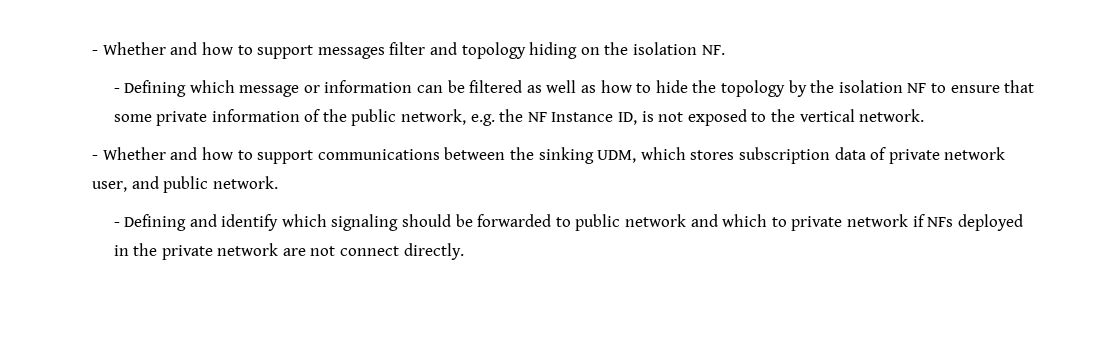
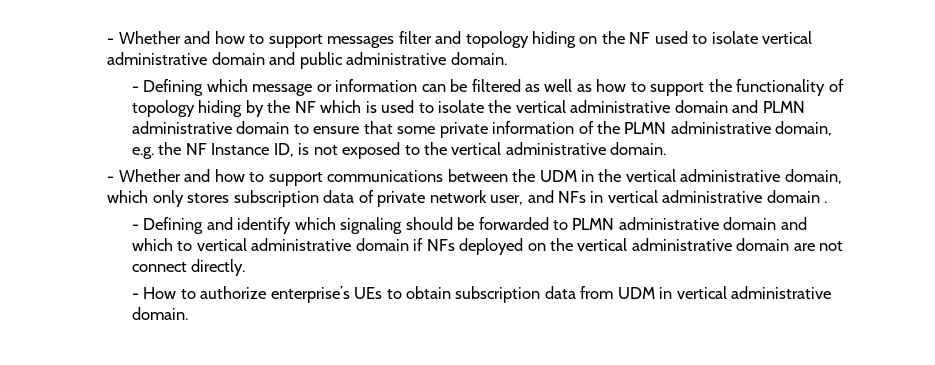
[632,42,725,55] isolation NF. -> [629,31,813,44] [107,52,507,69] NF used to isolate vertical administrative domain and public administrative domain.
[655,80,927,97] hide the topology by the isolation NF -> [650,79,844,96] [131,100,805,117] [131,121,290,134] support the functionality of topology hiding by the NF which is used to isolate the vertical administrative domain and PLMN administrative domain
[351,109,467,126] public network, -> [624,121,833,136] PLMN administrative domain,
[859,109,925,122] network. -> [505,142,667,155] administrative domain.
[538,147,686,164] sinking UDM, which -> [539,169,842,184] [107,190,184,207] UDM in the vertical administrative domain, which only
[163,176,279,193] public network. -> [557,190,828,203] NFs in vertical administrative domain .
[575,214,1023,231] [113,243,464,260] public network and which to private network if NFs deployed in the private network are not connect directly. -> [572,217,807,230] [131,238,844,255] [131,259,246,276] [131,286,832,303] [131,307,188,320] PLMN administrative domain and which to vertical administrative domain if NFs deployed on the vertical administrative domain are not connect directly. // - How to authorize enterprise’s UEs to obtain subscription data from UDM in vertical administrative domain.

